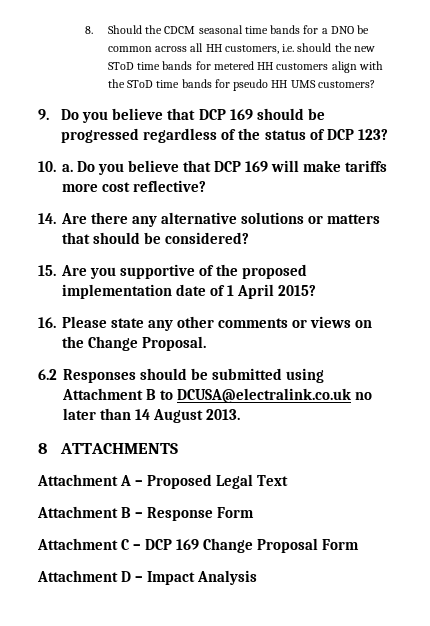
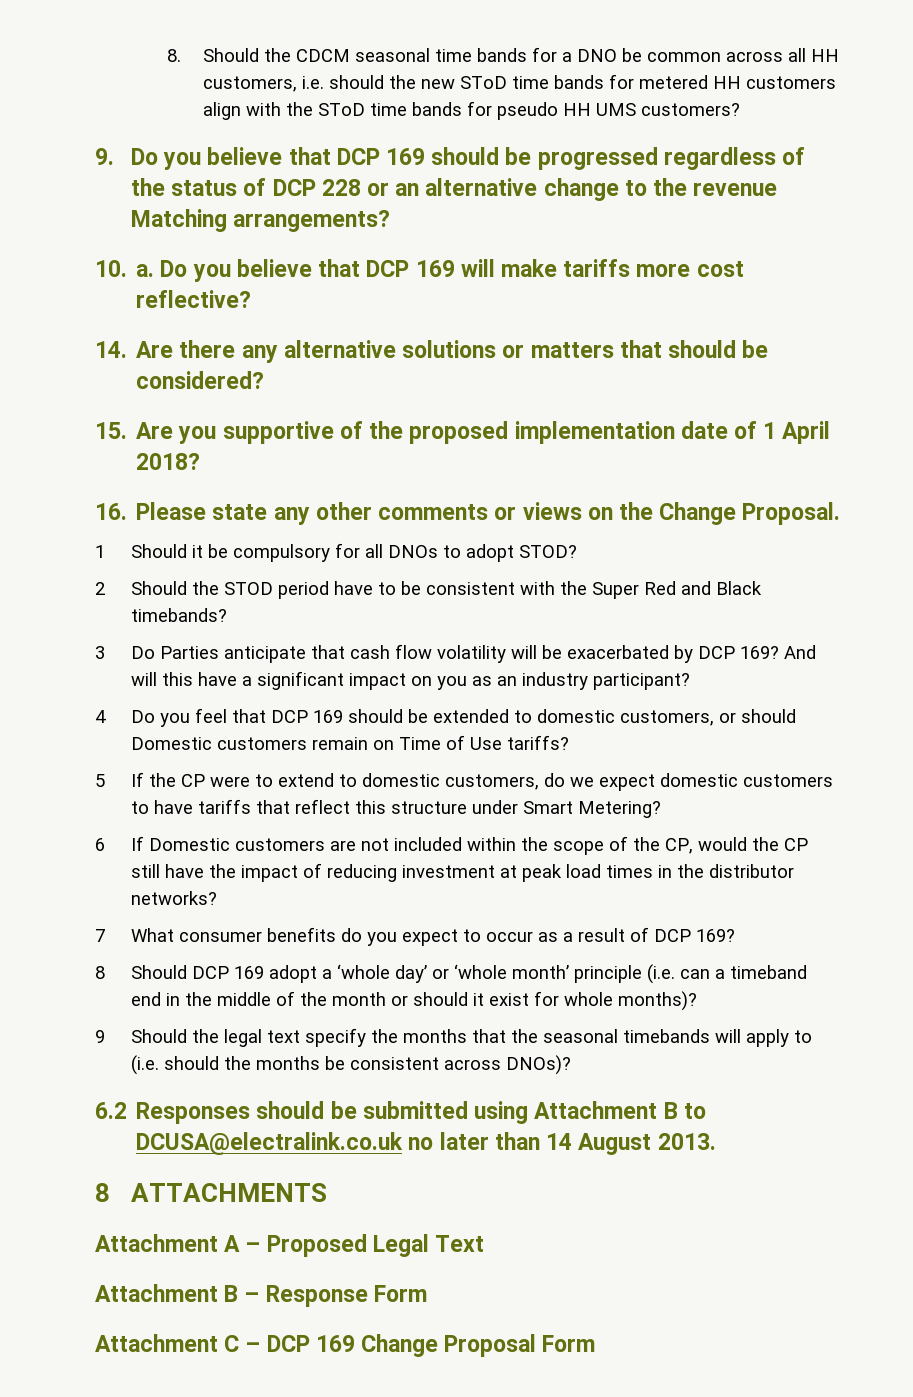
[357,129,388,140] 123? -> [321,178,778,201] [130,209,391,232] 228 or an alternative change to the revenue Matching arrangements?
[278,285,317,296] 2015? -> [136,453,201,470] 2018?
(207, 343) none -> [95,543,577,562] [95,581,762,599] [130,608,227,622] [95,644,816,663] [130,671,690,690] [95,708,796,727] [130,735,569,750] [95,772,833,791] [130,799,661,818] [95,836,808,855] [130,863,794,882] [130,891,217,905] [95,927,735,946] [95,964,807,984] [130,991,697,1011] [95,1028,812,1047] [130,1055,571,1075] // 1 Should it be compulsory for all DNOs to adopt STOD? // 2 Should the STOD period have to be consistent with the Super Red and Black timebands? // 3 Do Parties anticipate that cash flow volatility will be exacerbated by DCP 169? And will this have a significant impact on you as an industry participant? // 4 Do you feel that DCP 169 should be extended to domestic customers, or should Domestic customers remain on Time of Use tariffs? // 5 If the CP were to extend to domestic customers, do we expect domestic customers to have tariffs that reflect this structure under Smart Metering? // 6 If Domestic customers are not included within the scope of the CP, would the CP still have the impact of reducing investment at peak load times in the distributor networks? // 7 What consumer benefits do you expect to occur as a result of DCP 169? // 8 Should DCP 169 adopt a ‘whole day’ or ‘whole month’ principle (i.e. can a timeband end in the middle of the month or should it exist for whole months)? // 9 Should the legal text specify the months that the seasonal timebands will apply to (i.e. should the months be consistent across DNOs)?
[37,570,258,585] // Attachment D – Impact Analysis -> (596, 1343) none

